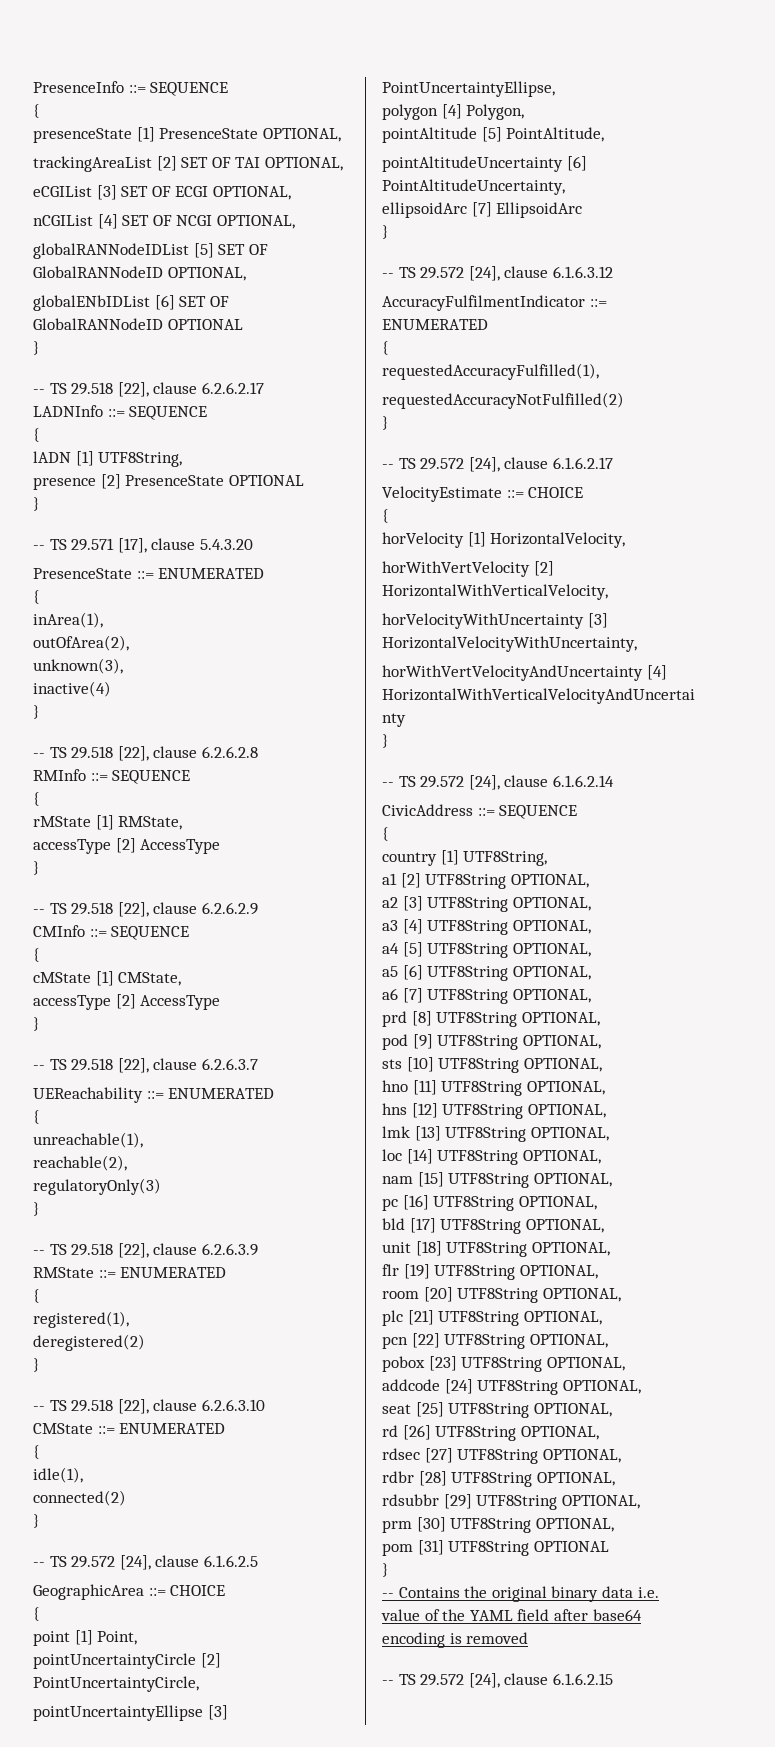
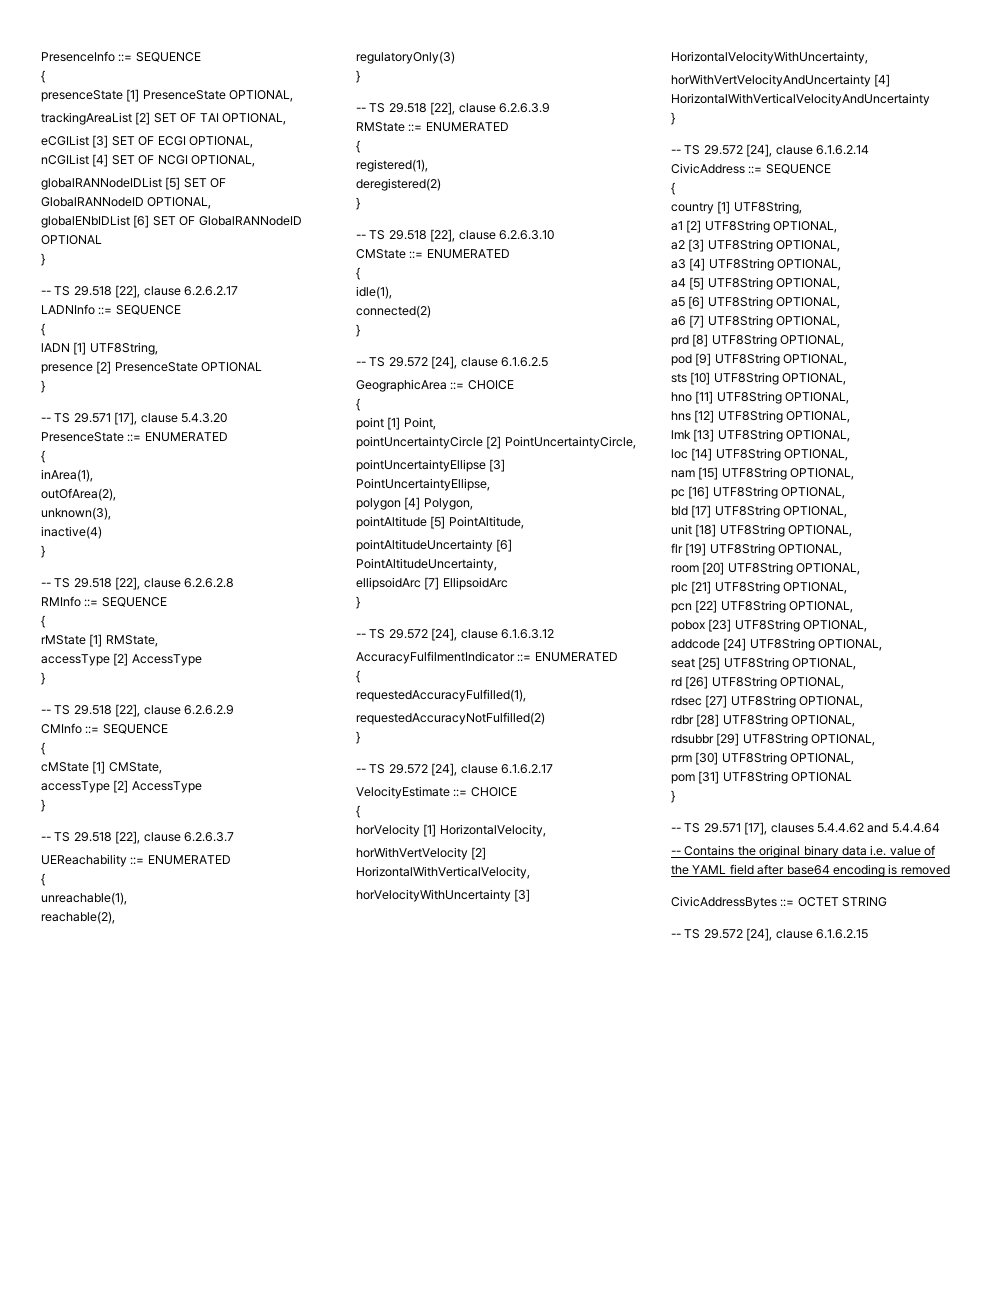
(389, 1570) none -> [671,822,940,835] // -- TS 29.571 [17], clauses 5.4.4.62 and 5.4.4.64
(529, 1638) none -> [671,896,888,909] // CivicAddressBytes ::= OCTET STRING

